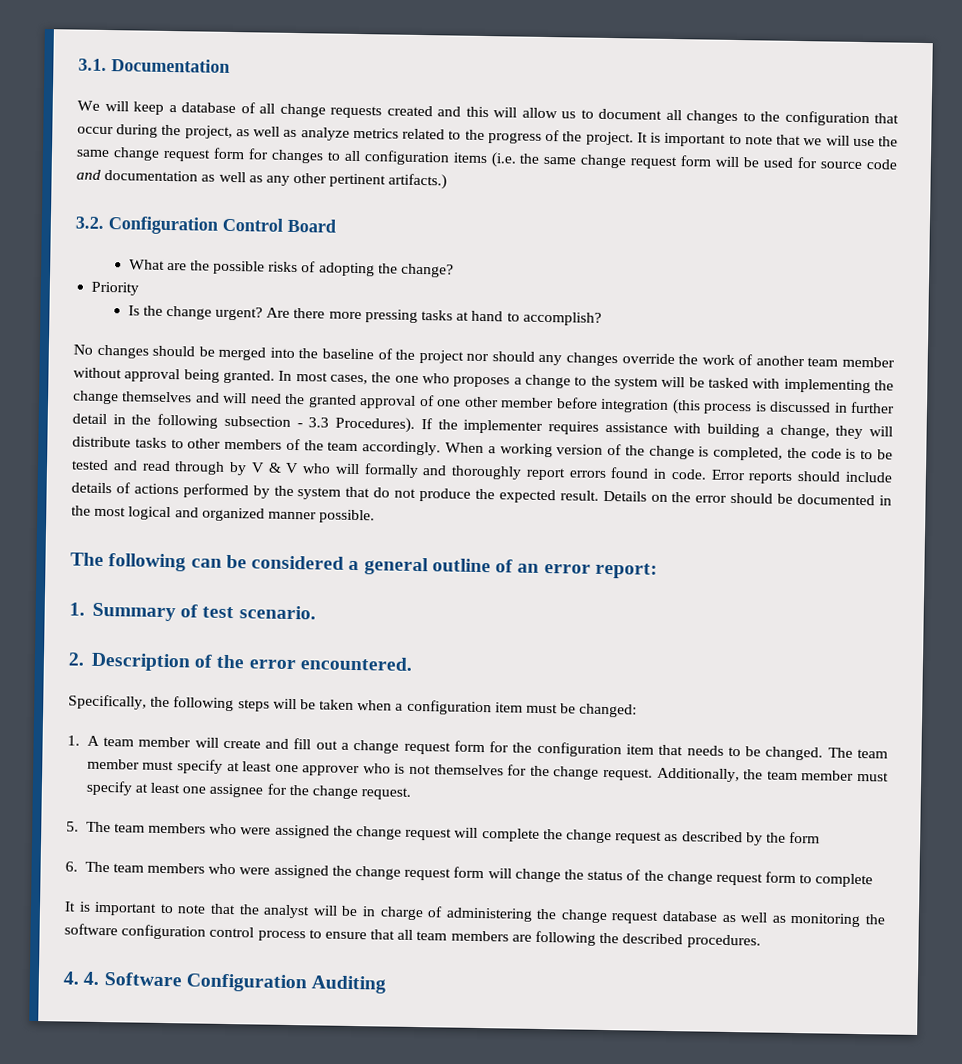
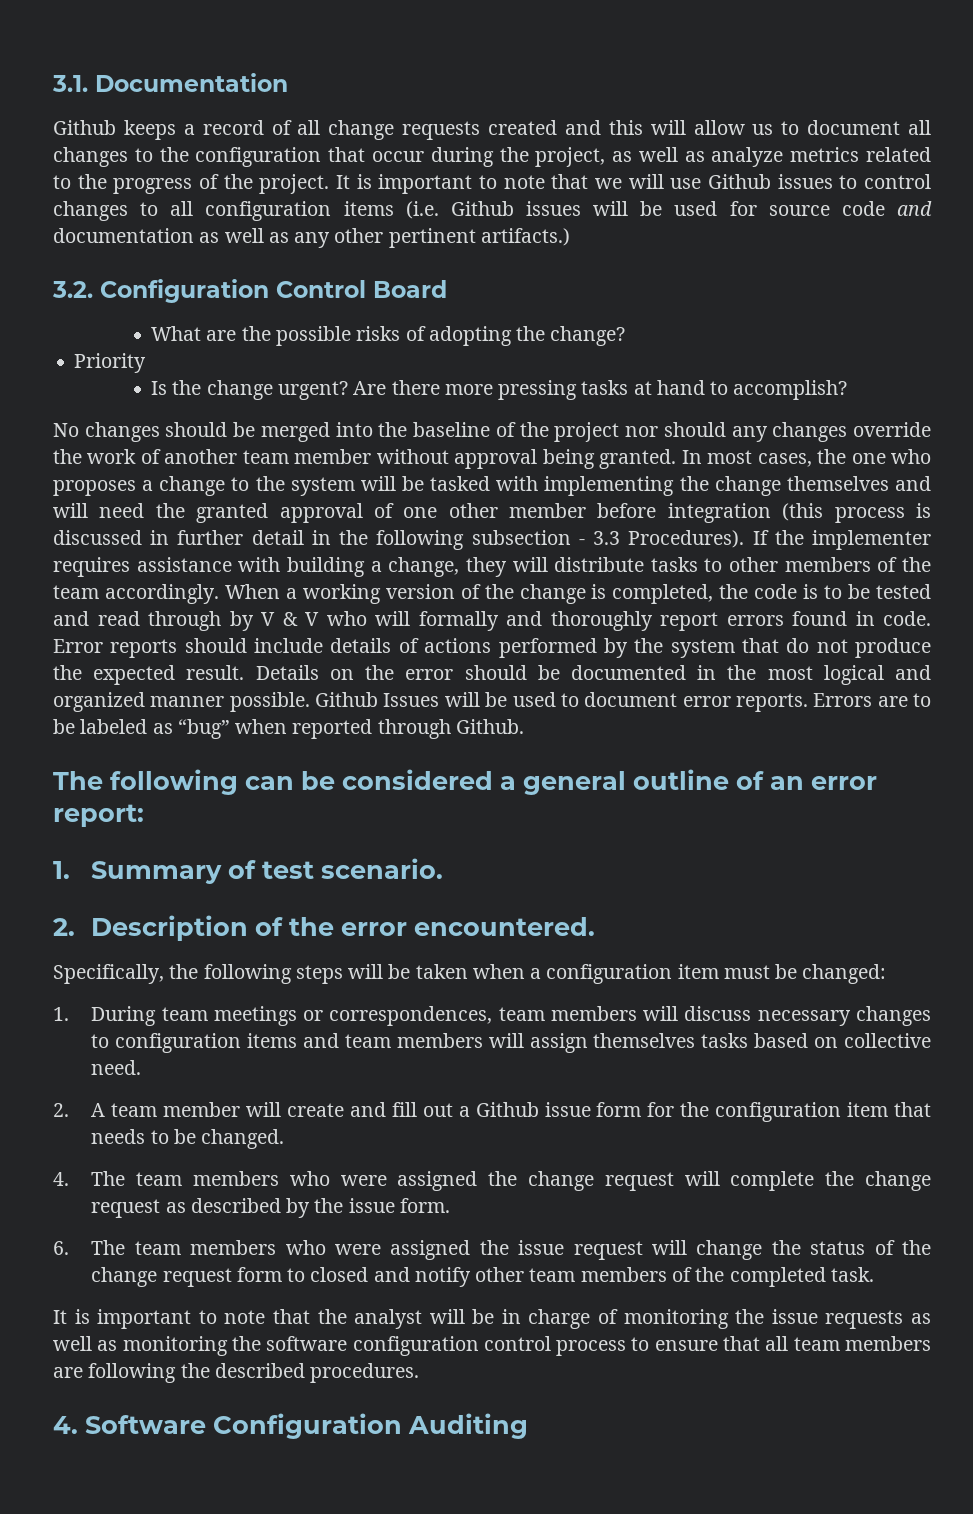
[77,100,236,115] We will keep a database -> [53,120,264,140] Github keeps a record
[878,136,899,147] [76,147,269,162] the same change request form for -> [708,174,931,189] Github issues to control
[519,153,713,170] the same change request form -> [450,201,582,216] Github issues
(376, 516) none -> [315,692,931,712] [53,719,524,739] Github Issues will be used to document error reports. Errors are to be labeled as “bug” when reported through Github.
(80, 740) none -> [91,1006,931,1026] [91,1033,931,1053] [91,1060,142,1075] [53,1103,69,1117] During team meetings or correspondences, team members will discuss necessary changes to configuration items and team members will assign themselves tasks based on collective need. // 2.
[353,740,451,755] change request -> [475,1102,591,1117] Github issue
[827,747,888,759] [86,758,890,783] [85,780,412,800] [66,821,79,832] The team member must specify at least one approver who is not themselves for the change request. Additionally, the team member must specify at least one assignee for the change request. // 5. -> [53,1172,69,1186] // 4.
[789,831,821,844] form -> [348,1198,450,1213] issue form.
[355,866,485,881] change request form -> [518,1240,643,1260] issue request
[815,873,874,888] complete -> [310,1267,874,1287] closed and notify other team members of the completed task.
[445,907,718,924] administering the change request database -> [623,1309,904,1329] monitoring the issue requests
[83,971,100,986] 4. -> (78, 1425) none

